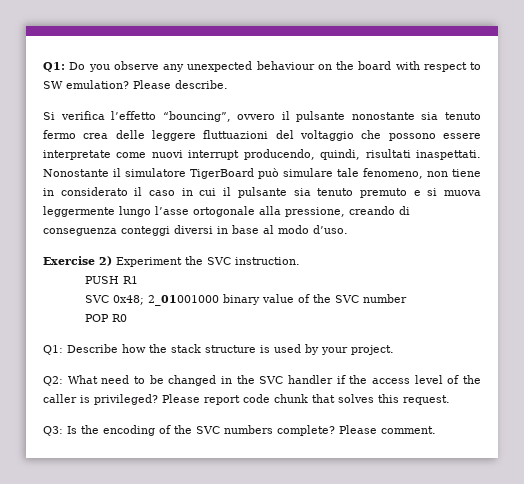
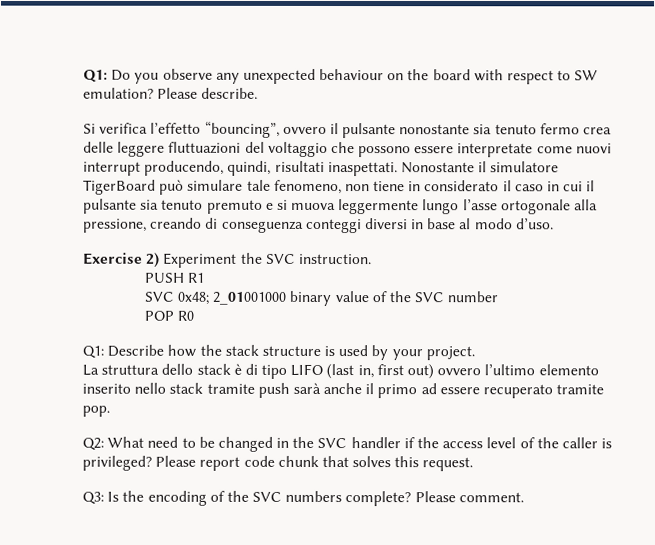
(394, 350) none -> [82,363,599,380] [82,382,605,399] [82,405,110,417] // La struttura dello stack è di tipo LIFO (last in, first out) ovvero l’ultimo elemento inserito nello stack tramite push sarà anche il primo ad essere recuperato tramite pop.

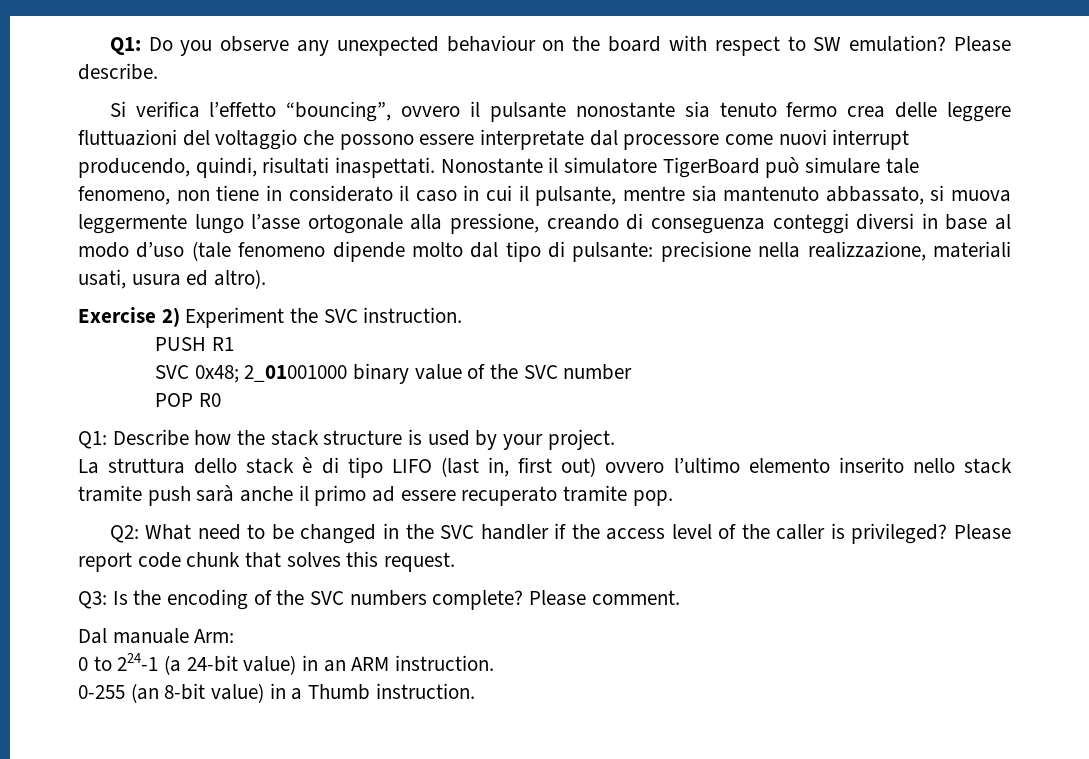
(534, 150) none -> [589,130,720,150] dal processore
[83,198,274,214] pulsante sia tenuto premuto e -> [535,185,924,206] pulsante, mentre sia mantenuto abbassato,
[515,218,554,230] d’uso. -> [136,241,1011,262] [78,269,267,289] d’uso (tale fenomeno dipende molto dal tipo di pulsante: precisione nella realizzazione, materiali usati, usura ed altro).
(524, 497) none -> [78,628,235,644] [78,653,495,675] [78,683,475,703] // Dal manuale Arm: // 0 to 224-1 (a 24-bit value) in an ARM instruction. // 0-255 (an 8-bit value) in a Thumb instruction.

